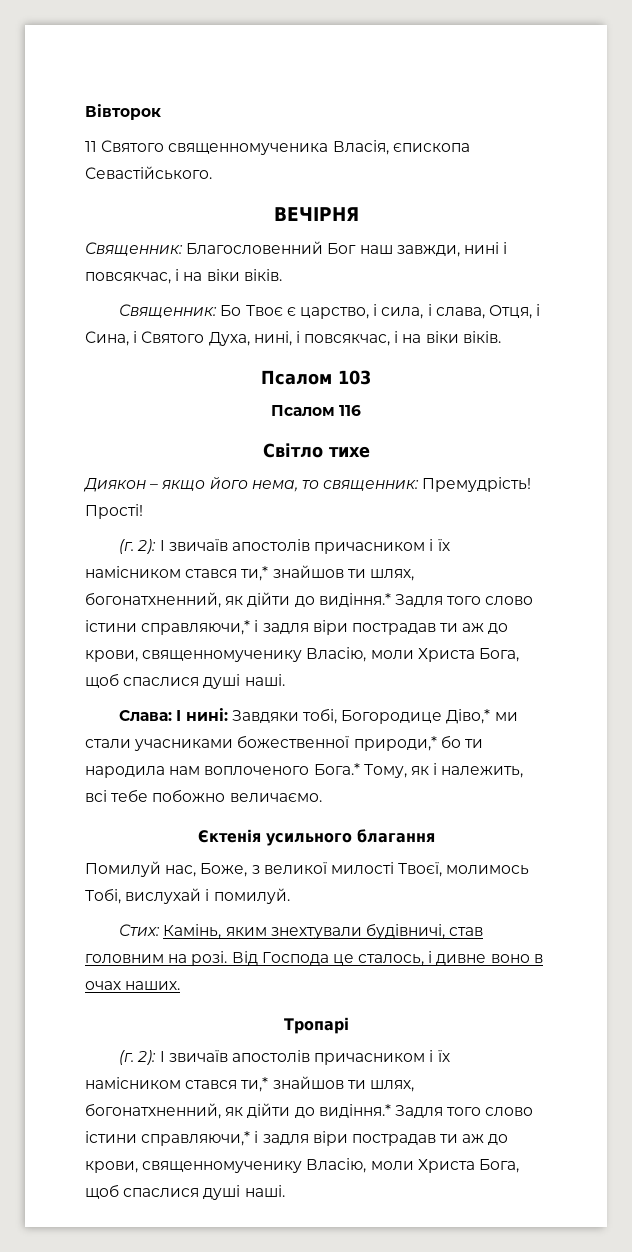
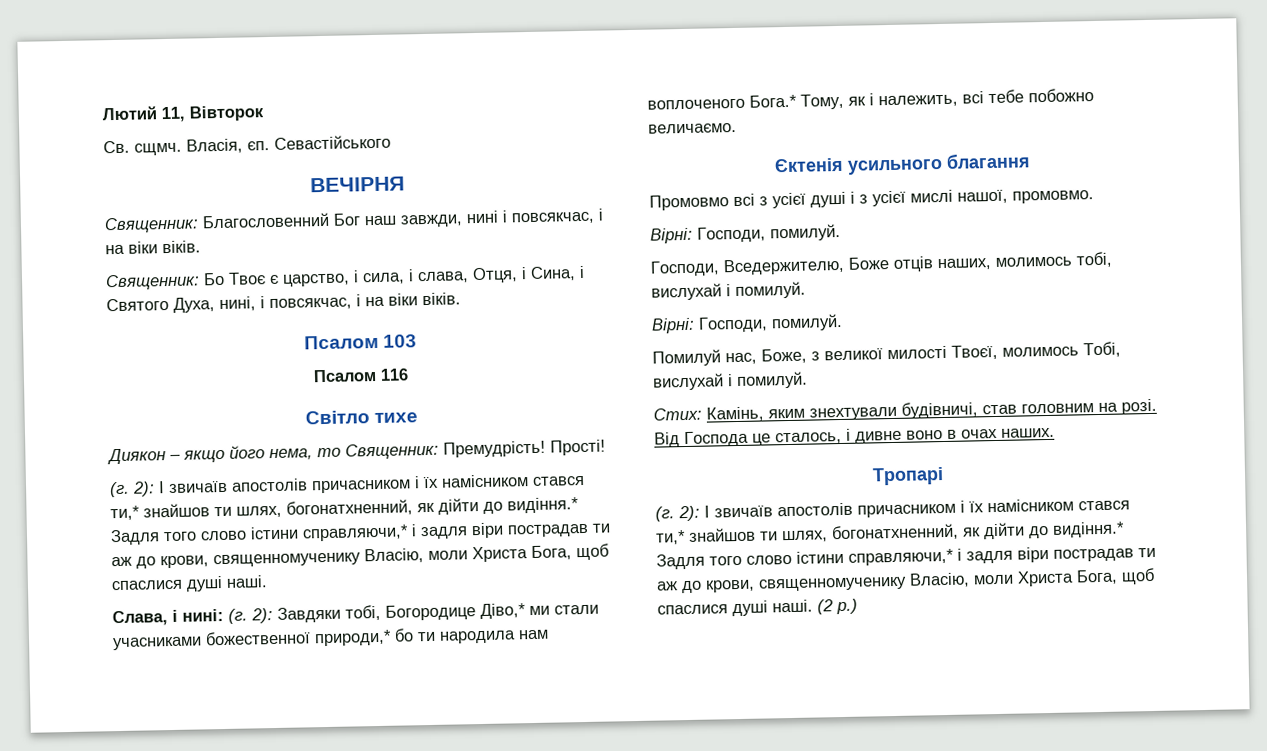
(85, 112) none -> [102,106,185,123] Лютий 11,
[85,140,470,155] [85,166,212,180] 11 Святого священномученика Власія, єпископа Севастійського. -> [103,134,391,156] Св. сщмч. Власія, єп. Севастійського
[323,480,420,491] священник: -> [345,442,439,460] Священник:
[119,708,228,721] Слава: І нині: -> [112,608,273,627] Слава, і нині: (г. 2):
(435, 836) none -> [649,189,1094,211] [650,223,841,244] [650,251,1112,277] [651,281,806,301] [651,313,843,334] // Промовмо всі з усієї душі і з усієї мислі нашої, промовмо. // Вірні: Господи, помилуй. // Господи, Вседержителю, Боже отців наших, молимось тобі, вислухай і помилуй. // Вірні: Господи, помилуй.
(285, 1191) none -> [817,598,858,615] (2 р.)

